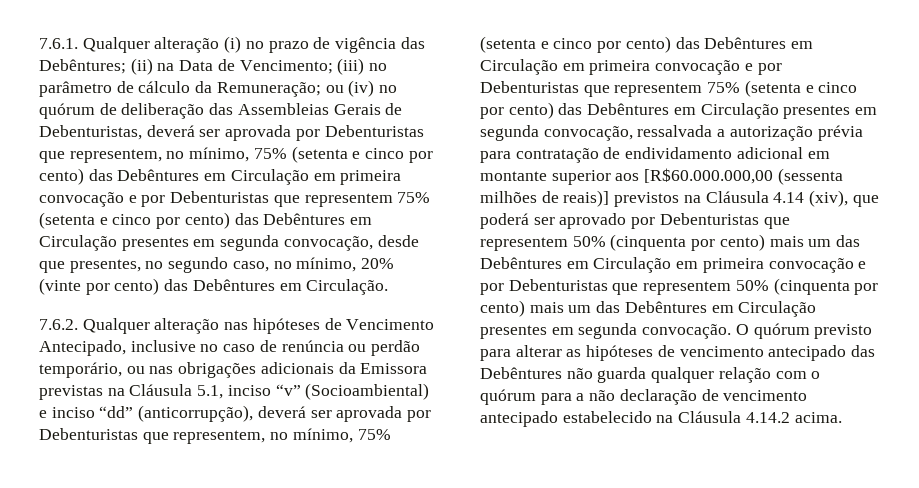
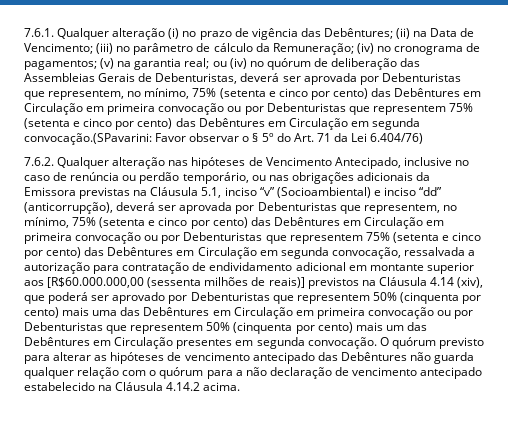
(321, 89) none -> [356,43,481,55] [24,58,210,70] (iv) no cronograma de pagamentos; (v) na garantia real;
[128,195,137,203] e -> [227,106,242,112] ou
[121,235,419,251] [39,257,395,273] [39,278,389,295] presentes em segunda convocação, desde que presentes, no segundo caso, no mínimo, 20% (vinte por cento) das Debêntures em Circulação. -> [350,118,421,130] [24,133,424,145] em segunda convocação.(SPavarini: Favor observar o § 5º do Art. 71 da Lei 6.404/76)
[744,63,753,71] e -> [144,235,159,241] ou
[783,105,851,119] presentes -> (257, 253) none
[817,125,863,141] prévia -> (90, 268) none
[808,235,861,247] [480,257,867,273] um das Debêntures em Circulação em primeira convocação e -> [92,307,452,319] uma das Debêntures em Circulação em primeira convocação ou

